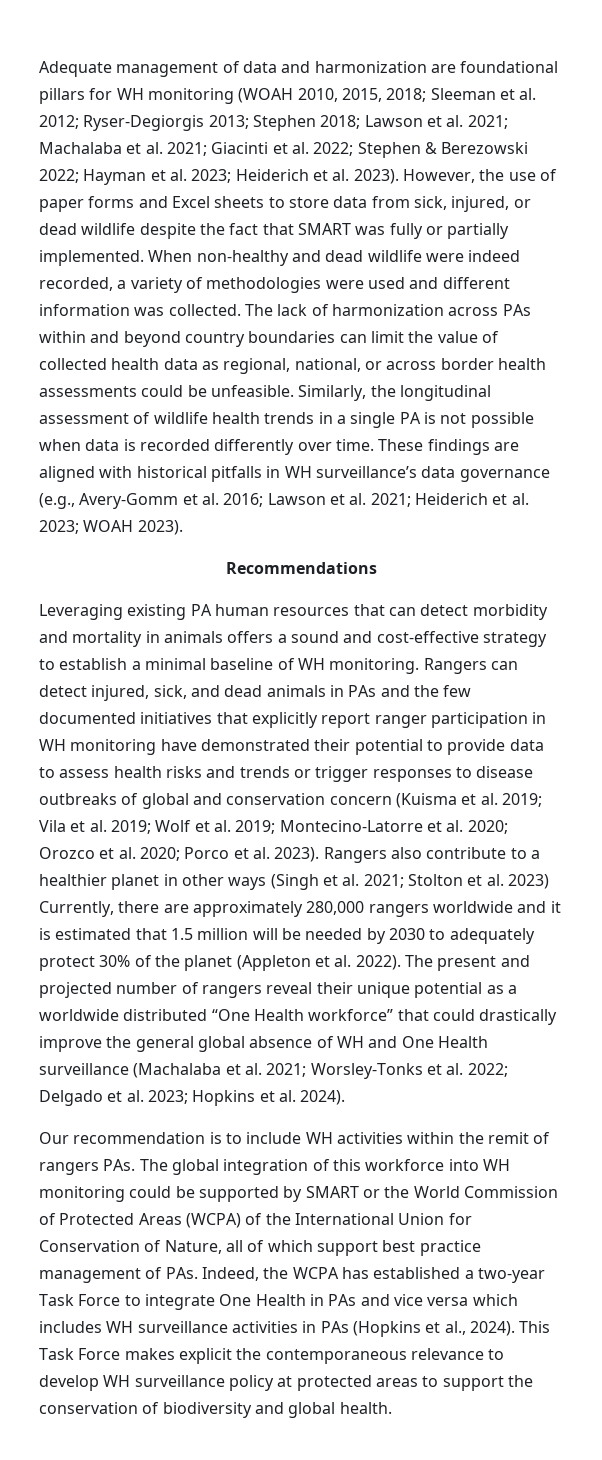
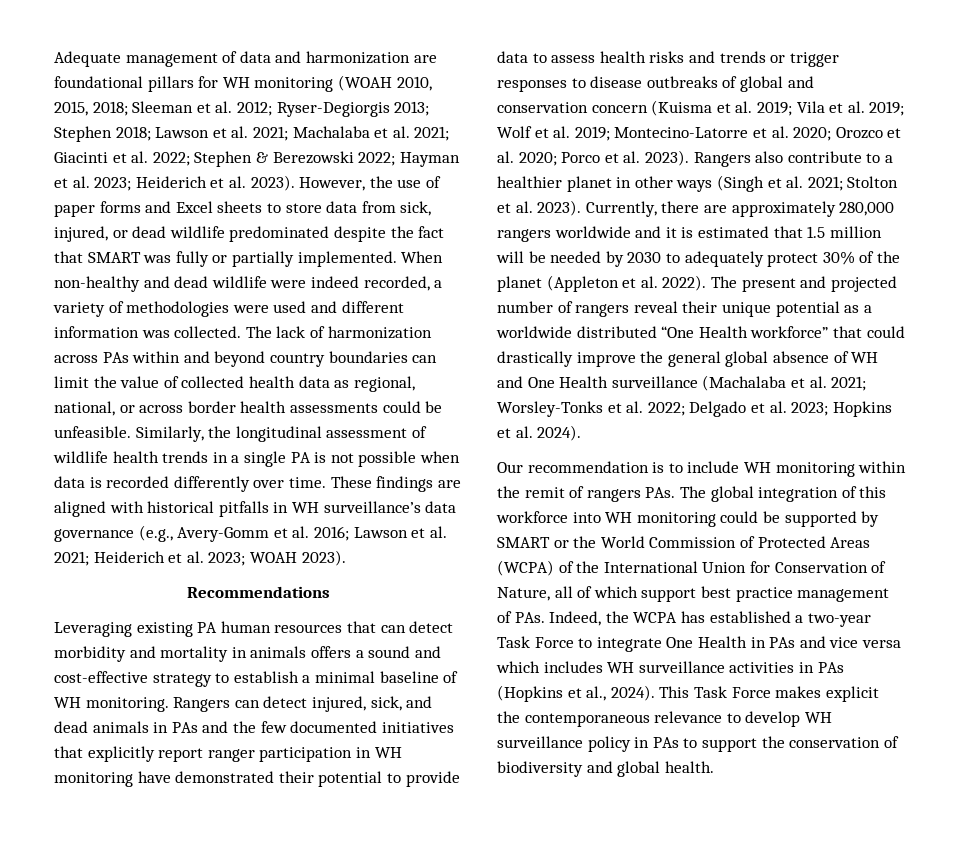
(136, 229) none -> [229,226,330,242] predominated
[507,874,549,889] 2023) -> [537,200,582,216] 2023).
[336,1132,403,1144] activities -> [775,462,855,477] monitoring
[277,1375,418,1391] at protected areas -> [634,737,679,748] in PAs

